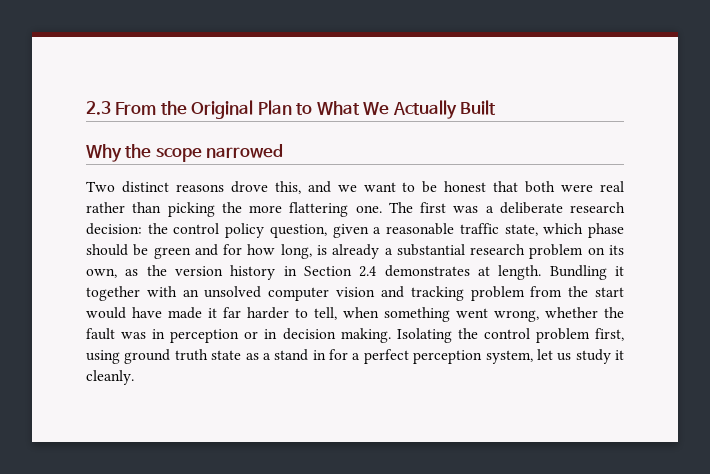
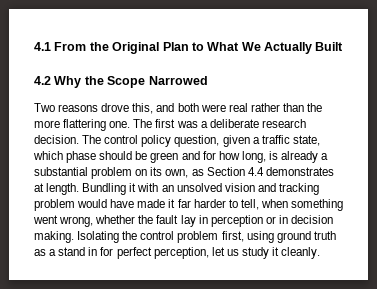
[86,101,111,115] 2.3 -> [34,42,51,51] 4.1
(497, 107) none -> [34,76,51,85] 4.2
[155,144,284,162] scope narrowed -> [107,76,208,88] Scope Narrowed
[121,181,169,193] distinct -> (55, 107) none
[337,181,519,193] we want to be honest that -> (175, 107) none
[167,202,215,217] picking -> (304, 107) none
[86,223,168,235] decision: the -> [34,135,102,144] decision. The
[386,223,455,235] reasonable -> (260, 140) none
[470,244,526,255] research -> (88, 171) none
[146,265,377,280] the version history in Section 2.4 -> [206,167,264,176] Section 4.4
[86,286,140,301] together -> (137, 187) none
[268,287,330,301] computer -> (222, 187) none
[530,286,624,297] from the start -> (75, 205) none
[121,332,147,339] was -> [180,215,196,227] lay
[211,350,242,360] state -> (336, 235) none
[352,349,533,364] a perfect perception system, -> [116,247,209,259] perfect perception,

